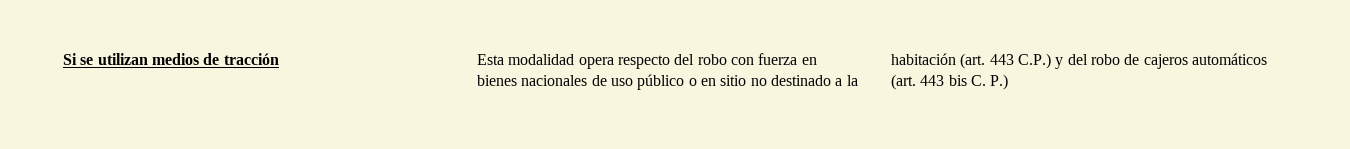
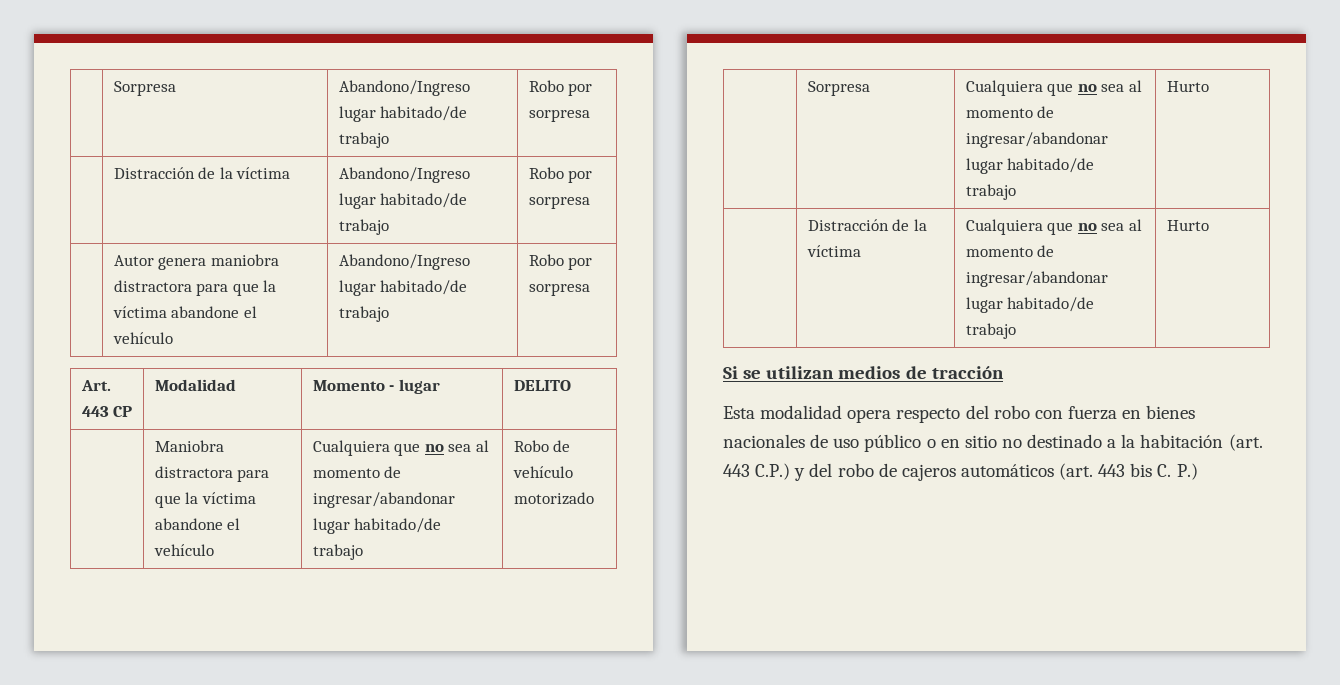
(63, 59) none -> [113,81,176,96] [338,80,470,96] [338,106,468,122] [338,132,389,148] [528,80,593,96] [528,109,590,122] [113,167,291,179] [338,167,470,183] [338,193,468,209] [338,219,389,235] [528,167,593,183] [528,196,590,209] [113,254,279,270] [113,280,277,296] [112,306,257,318] [112,332,173,344] [338,254,470,270] [338,280,468,296] [338,306,389,322] [528,254,593,270] [528,283,590,296] [80,380,111,391] [81,406,133,417] [154,379,236,391] [312,379,440,394] [513,380,571,391] [154,440,224,452] [154,466,270,482] [154,492,256,508] [154,518,241,530] [153,544,214,556] [312,440,489,456] [312,466,402,478] [312,492,455,508] [312,518,442,534] [312,544,363,560] [513,440,571,452] [512,466,573,478] [513,492,594,505] [807,81,870,96] [965,80,1142,96] [965,106,1055,118] [965,132,1108,148] [965,158,1095,174] [965,184,1016,200] [1166,81,1209,92] [807,219,927,231] [806,245,861,257] [965,219,1142,235] [965,245,1055,257] [965,271,1108,287] [965,297,1095,313] [965,323,1016,339] [1166,220,1209,231] | Sorpresa | Abandono/Ingreso lugar habitado/de trabajo | Robo por sorpresa // | Distracción de la víctima | Abandono/Ingreso lugar habitado/de trabajo | Robo por sorpresa // | Autor genera maniobra distractora para que la víctima abandone el vehículo | Abandono/Ingreso lugar habitado/de trabajo | Robo por sorpresa // Art. 443 CP | Modalidad | Momento - lugar | DELITO // | Maniobra distractora para que la víctima abandone el vehículo | Cualquiera que no sea al momento de ingresar/abandonar lugar habitado/de trabajo | Robo de vehículo motorizado // | Sorpresa | Cualquiera que no sea al momento de ingresar/abandonar lugar habitado/de trabajo | Hurto // | Distracción de la víctima | Cualquiera que no sea al momento de ingresar/abandonar lugar habitado/de trabajo | Hurto //

